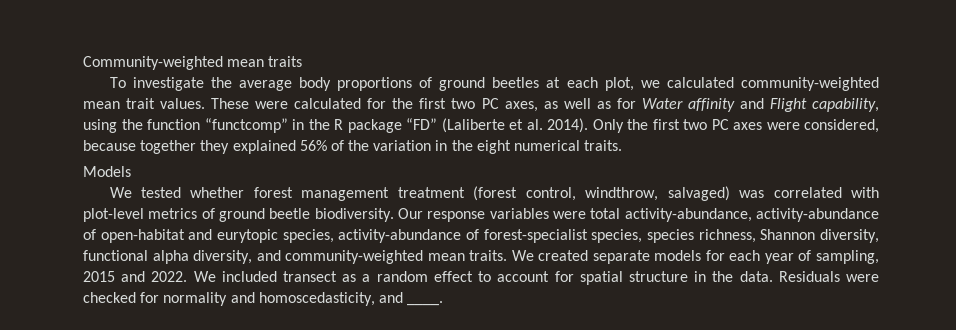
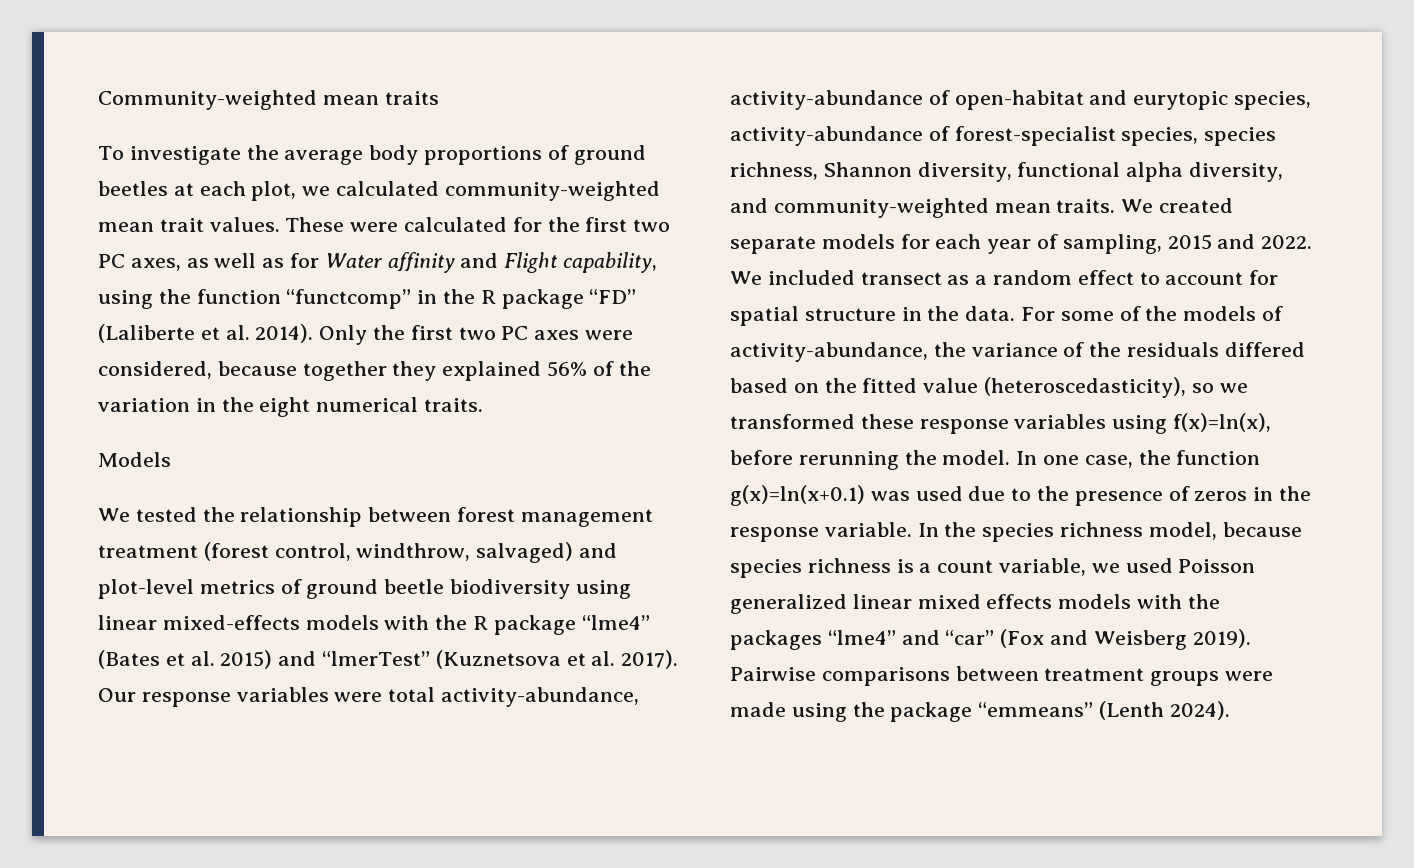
[190,187,245,198] whether -> [202,507,452,527] the relationship between
[739,187,880,198] was correlated with -> [579,543,618,558] and
[314,208,394,222] biodiversity. -> [450,579,631,599] [98,615,650,635] [98,650,679,669] biodiversity using linear mixed-effects models with the R package “lme4” (Bates et al. 2015) and “lmerTest” (Kuznetsova et al. 2017).
[778,271,880,282] [83,292,444,306] Residuals were checked for normality and homoscedasticity, and ____. -> [1021,306,1284,321] [730,342,1305,362] [730,377,1248,398] [730,413,1272,434] [730,450,1261,470] [730,485,1312,506] [730,522,1302,542] [730,558,1256,578] [730,594,1220,614] [730,629,1251,650] [730,666,1274,686] [730,701,1230,722] For some of the models of activity-abundance, the variance of the residuals differed based on the fitted value (heteroscedasticity), so we transformed these response variables using f(x)=ln(x), before rerunning the model. In one case, the function g(x)=ln(x+0.1) was used due to the presence of zeros in the response variable. In the species richness model, because species richness is a count variable, we used Poisson generalized linear mixed effects models with the packages “lme4” and “car” (Fox and Weisberg 2019). Pairwise comparisons between treatment groups were made using the package “emmeans” (Lenth 2024).

